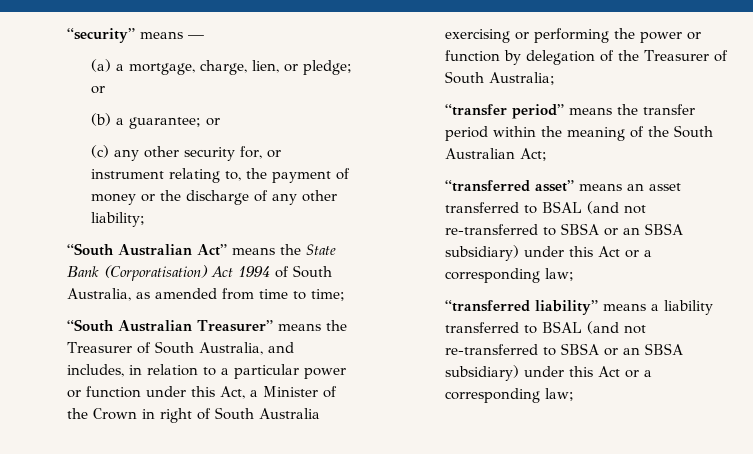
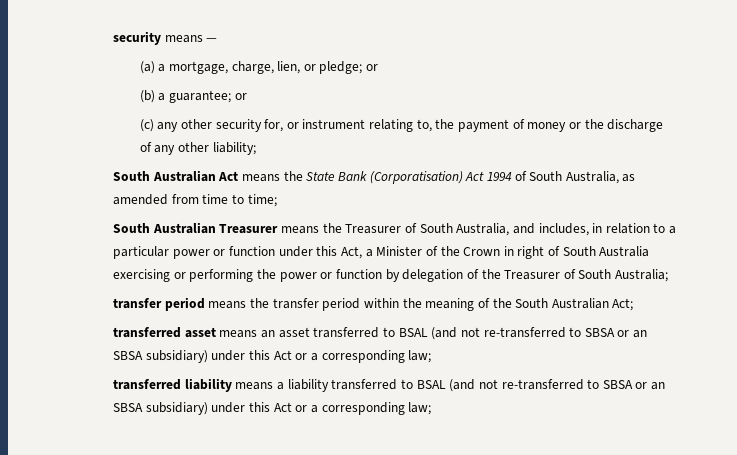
[67,28,136,43] “security” -> [113,31,162,45] security
[67,243,228,256] “South Australian Act” -> [113,170,239,182] South Australian Act
[67,319,274,332] “South Australian Treasurer” -> [113,222,279,234] South Australian Treasurer
[445,104,565,119] “transfer period” -> [113,297,205,311] transfer period
[445,180,575,192] “transferred asset” -> [113,327,216,338] transferred asset
[445,300,599,315] “transferred liability” -> [113,378,232,392] transferred liability

